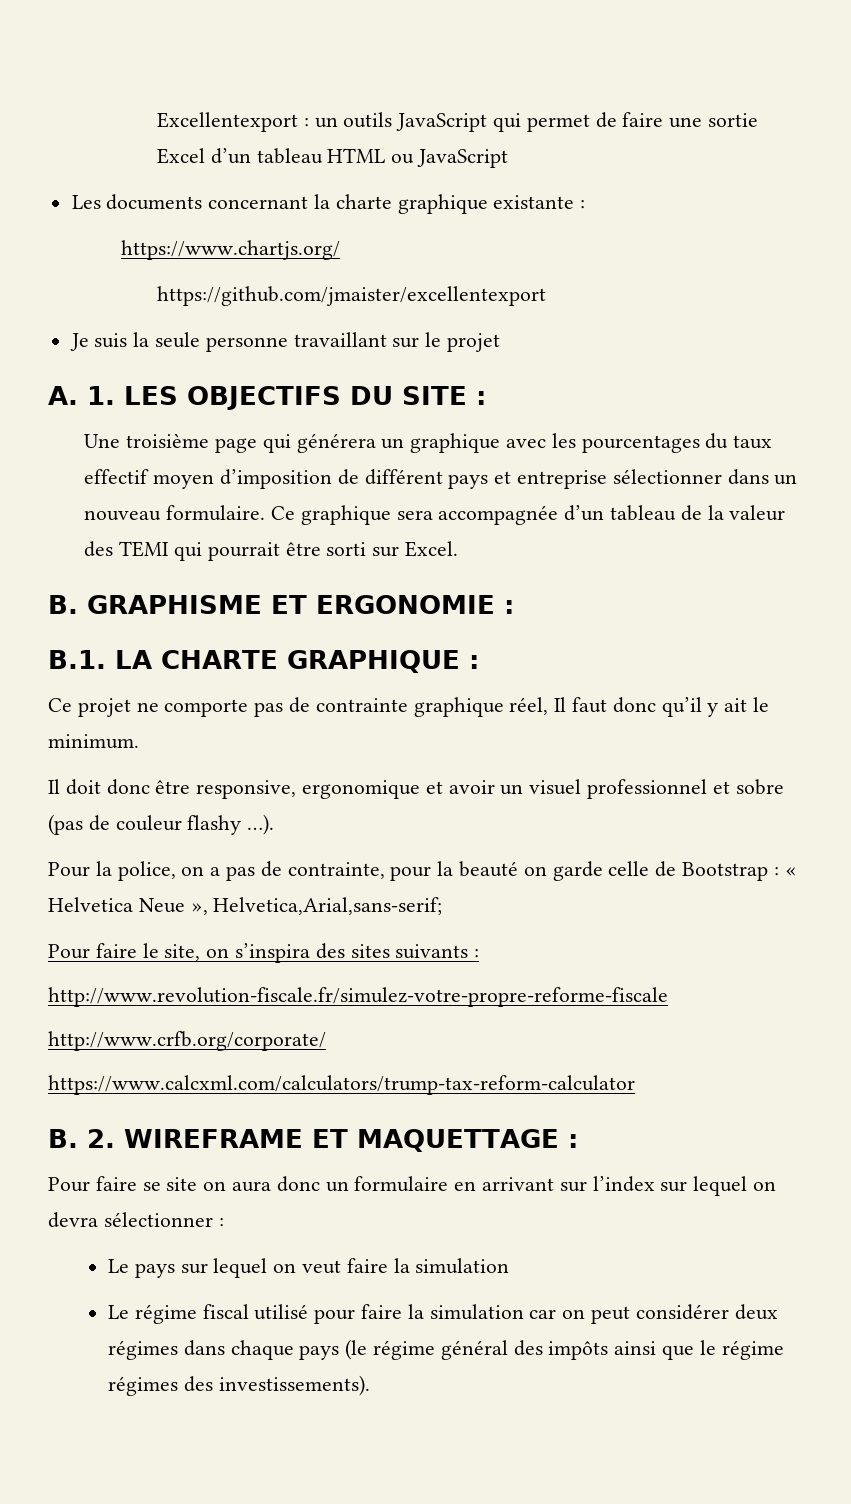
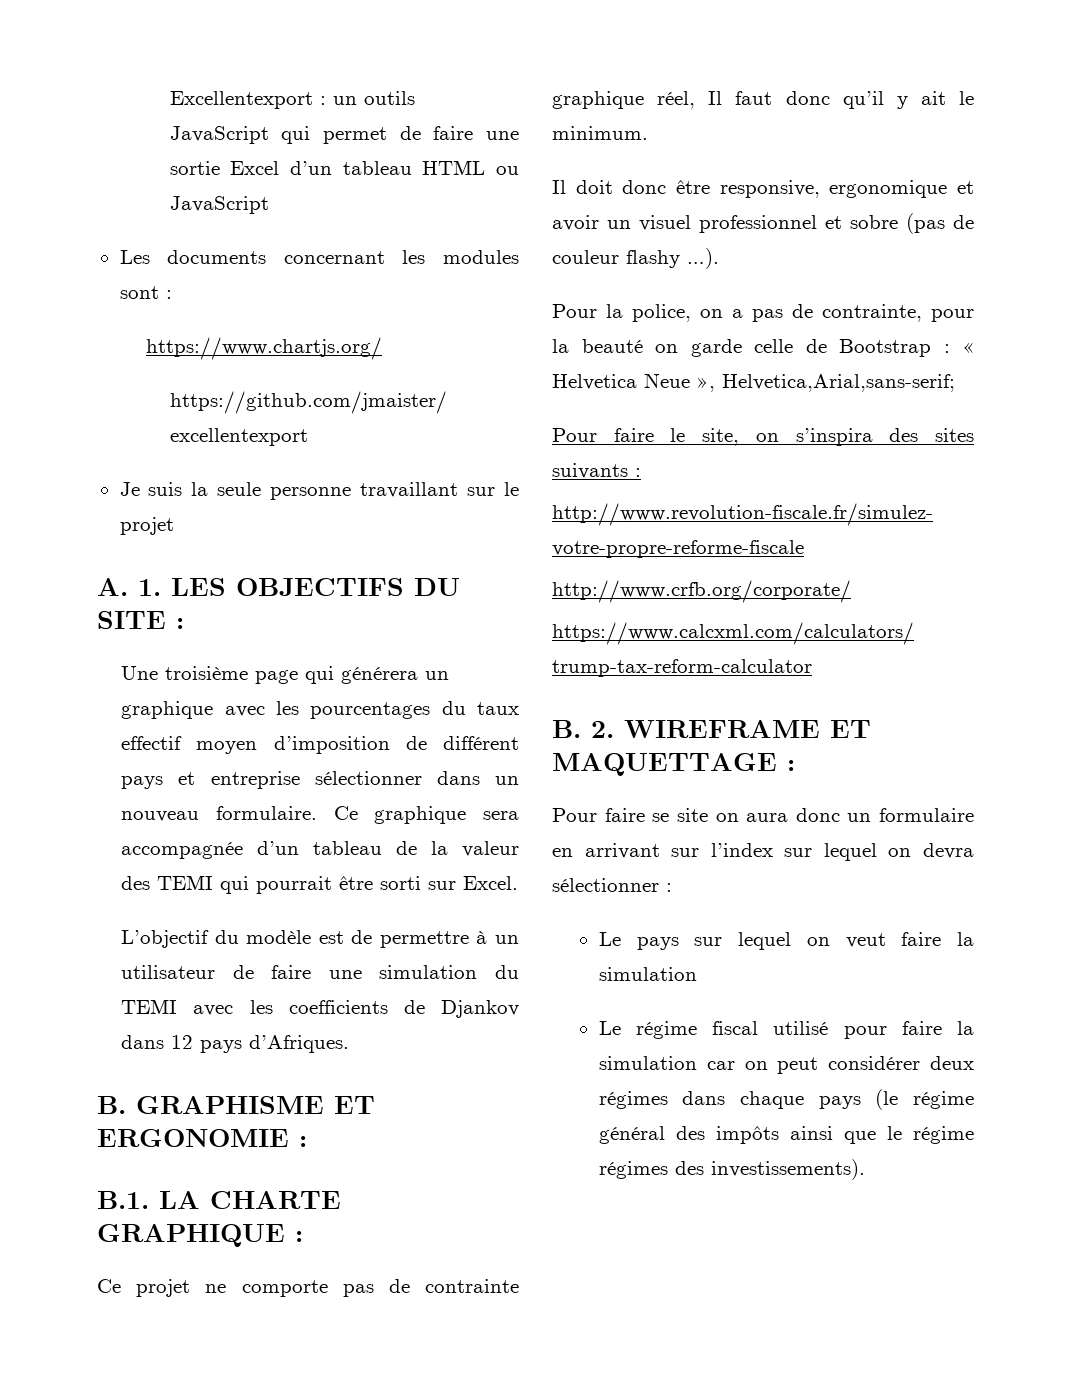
[314,194,575,214] la charte graphique existante -> [402,250,519,264] [119,286,159,299] les modules sont
(458, 549) none -> [121,930,519,948] [121,965,519,979] [121,999,519,1018] [121,1035,350,1053] // L’objectif du modèle est de permettre à un utilisateur de faire une simulation du TEMI avec les coefficients de Djankov dans 12 pays d’Afriques.

